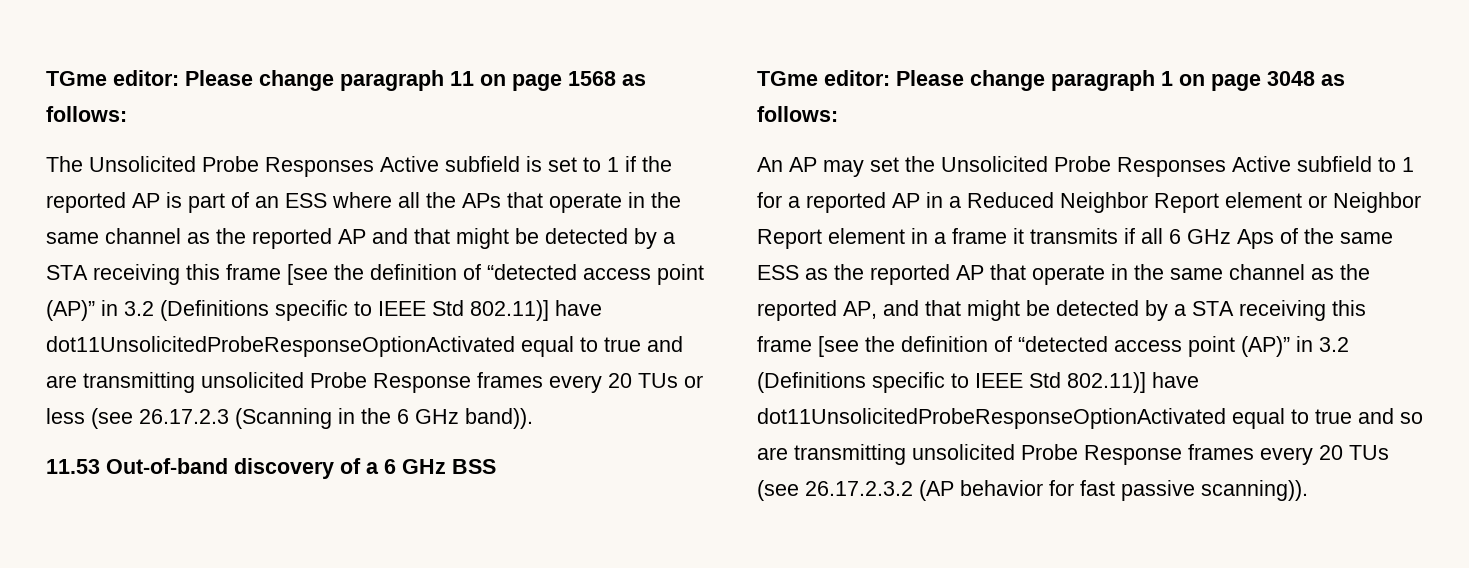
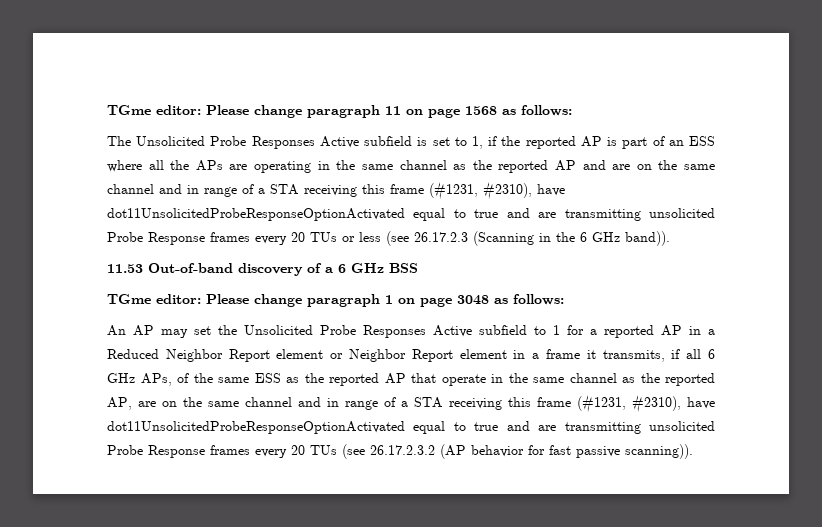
[607,157,619,172] 1 -> [472,136,484,149] 1,
[507,192,622,213] that operate -> [229,161,312,173] are operating
[414,228,675,249] [46,264,704,285] [46,300,549,321] that might be detected by a STA receiving this frame [see the definition of “detected access point (AP)” in 3.2 (Definitions specific to IEEE Std 802.11)] -> [612,160,715,170] [107,182,532,200] are on the same channel and in range of a STA receiving this frame (#1231, #2310),
[1030,228,1118,244] transmits -> [602,350,665,362] transmits,
[1237,229,1274,249] Aps -> [140,373,172,386] APs,
[883,300,1366,321] [757,336,1349,357] [757,372,1199,393] [757,408,1423,429] and that might be detected by a STA receiving this frame [see the definition of “detected access point (AP)” in 3.2 (Definitions specific to IEEE Std 802.11)] have dot11UnsolicitedProbeResponseOptionActivated equal to true and so -> [138,395,715,413] [107,421,530,434] are on the same channel and in range of a STA receiving this frame (#1231, #2310), have dot11UnsolicitedProbeResponseOptionActivated equal to true and

